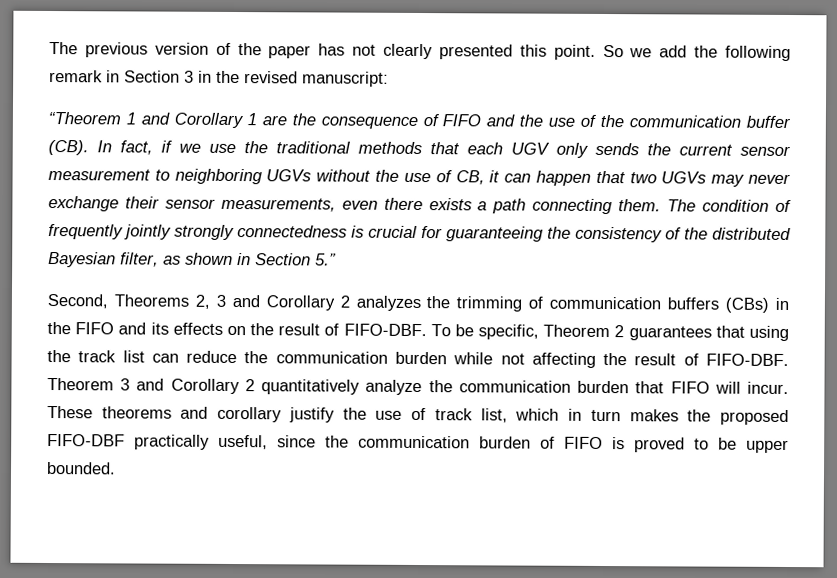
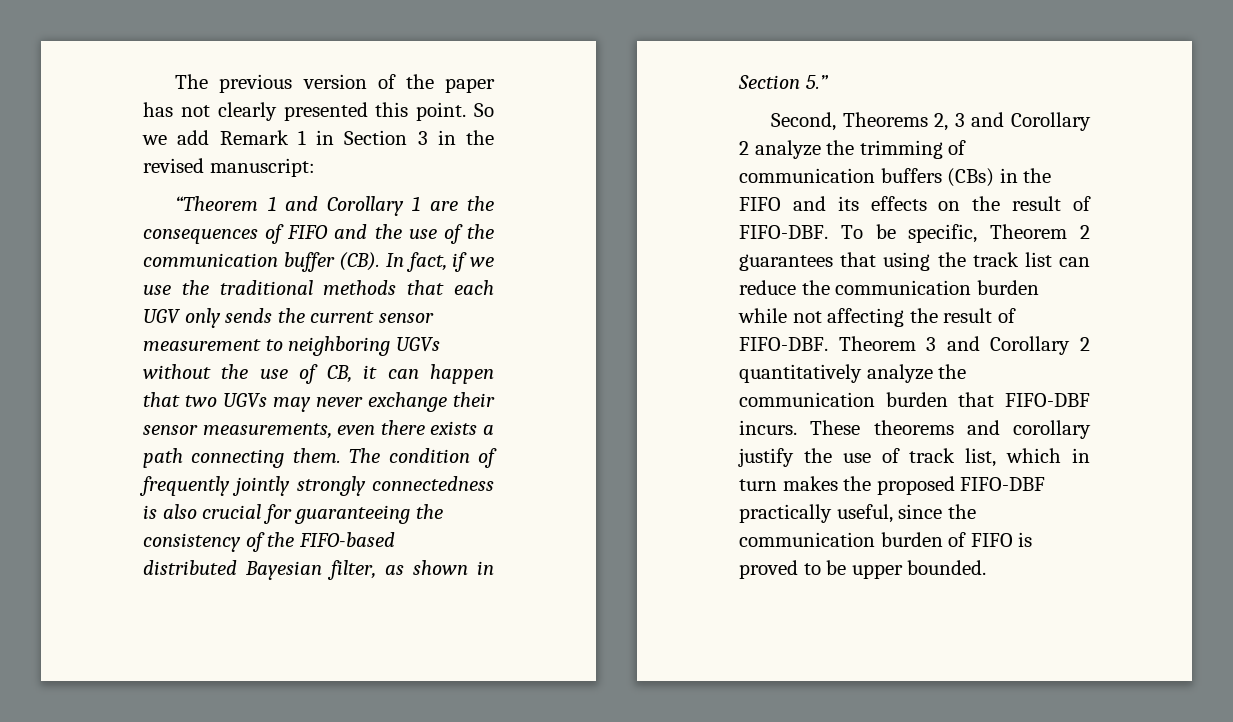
[694,45,791,62] [49,69,103,83] the following remark -> [219,130,306,145] Remark 1
[320,116,418,129] consequence -> [143,229,258,244] consequences
(364, 231) none -> [162,504,197,519] also
(708, 233) none -> [298,532,395,547] FIFO-based
[355,295,421,312] analyzes -> [754,140,821,159] analyze
[670,381,790,395] FIFO will incur. -> [1005,393,1090,407] [739,420,797,435] FIFO-DBF incurs.

